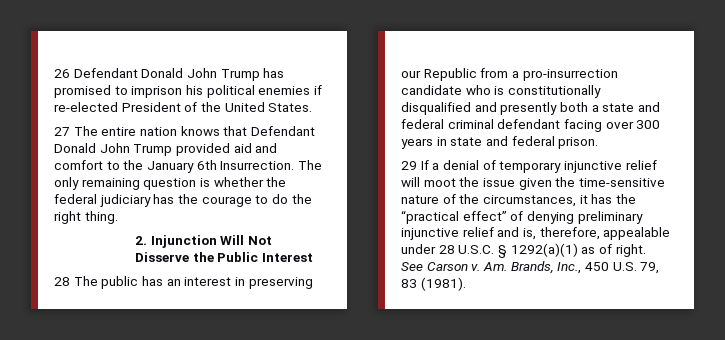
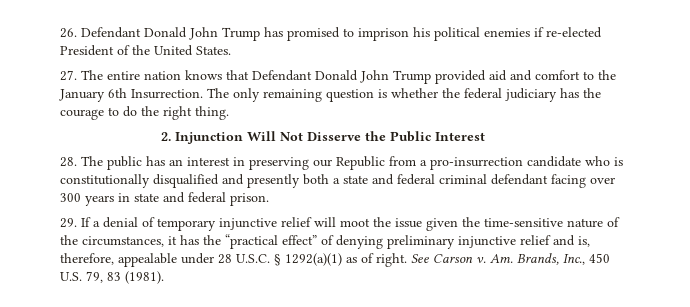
[54,69,70,78] 26 -> [60,28,77,38] 26.
[54,127,70,136] 27 -> [60,70,77,81] 27.
[54,277,70,286] 28 -> [60,157,77,167] 28.
[401,161,417,170] 29 -> [60,218,77,228] 29.

